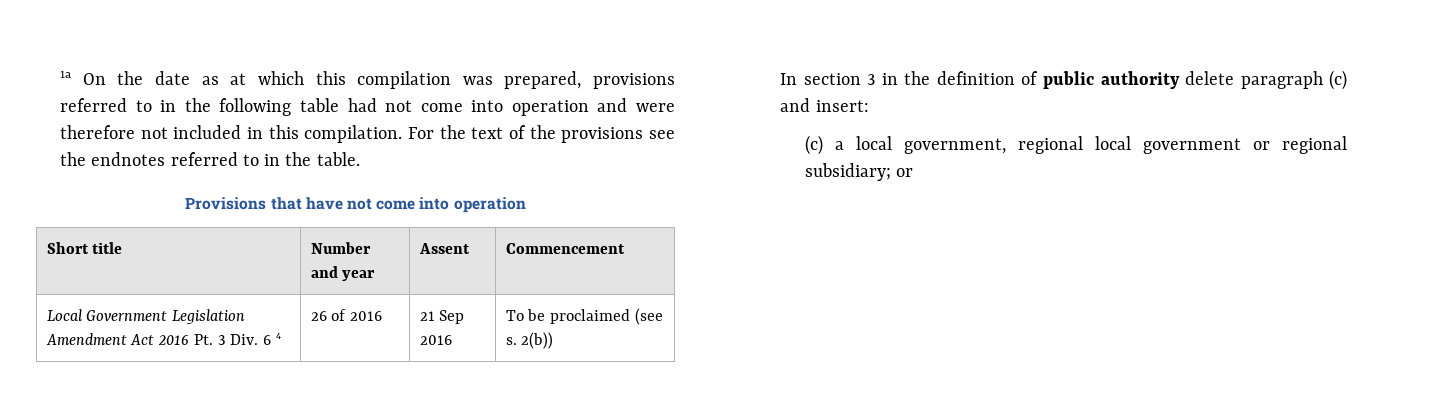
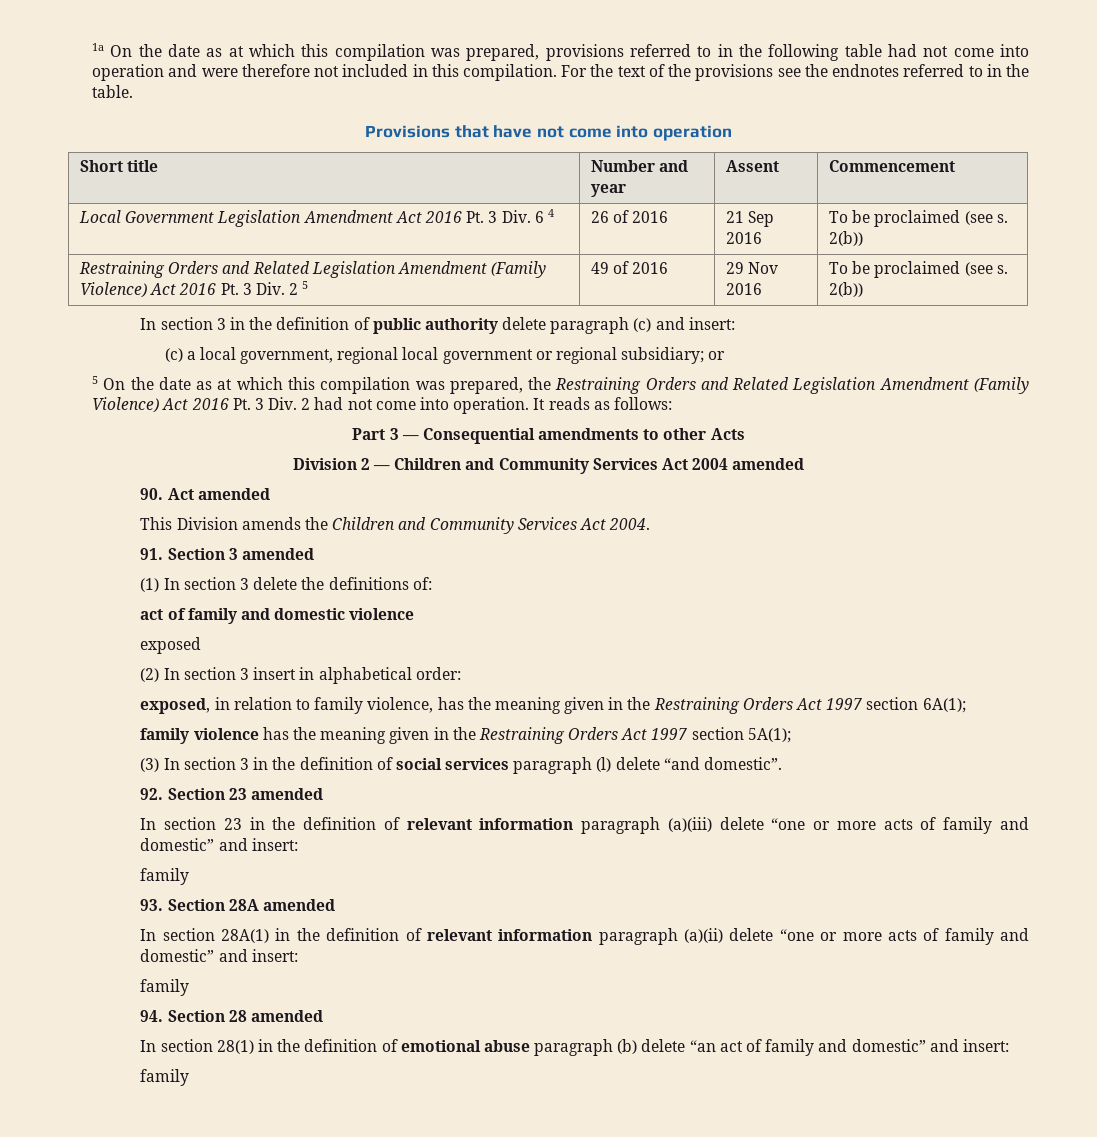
(554, 340) none -> [79,261,547,278] [80,281,309,298] [591,261,669,274] [726,262,779,274] [726,283,763,295] [829,261,1008,278] [829,282,864,297] // Restraining Orders and Related Legislation Amendment (Family Violence) Act 2016 Pt. 3 Div. 2 5 | 49 of 2016 | 29 Nov 2016 | To be proclaimed (see s. 2(b))
(913, 172) none -> [92,376,1029,394] [92,397,672,414] [352,428,745,444] [292,458,805,474] [140,488,270,500] [140,517,651,534] [140,548,314,560] [140,577,432,592] [140,608,415,624] [140,637,202,654] [140,667,461,684] [140,697,966,714] [140,727,791,744] [140,757,782,774] [140,788,323,800] [140,817,1029,834] [140,838,298,851] [140,868,190,885] [140,899,335,911] [140,928,1029,945] [140,949,298,962] [140,979,190,996] [140,1010,323,1022] [140,1039,1009,1056] [140,1069,190,1086] // 5 On the date as at which this compilation was prepared, the Restraining Orders and Related Legislation Amendment (Family Violence) Act 2016 Pt. 3 Div. 2 had not come into operation. It reads as follows: // Part 3 — Consequential amendments to other Acts // Division 2 — Children and Community Services Act 2004 amended // 90. Act amended // This Division amends the Children and Community Services Act 2004. // 91. Section 3 amended // (1) In section 3 delete the definitions of: // act of family and domestic violence // exposed // (2) In section 3 insert in alphabetical order: // exposed, in relation to family violence, has the meaning given in the Restraining Orders Act 1997 section 6A(1); // family violence has the meaning given in the Restraining Orders Act 1997 section 5A(1); // (3) In section 3 in the definition of social services paragraph (l) delete “and domestic”. // 92. Section 23 amended // In section 23 in the definition of relevant information paragraph (a)(iii) delete “one or more acts of family and domestic” and insert: // family // 93. Section 28A amended // In section 28A(1) in the definition of relevant information paragraph (a)(ii) delete “one or more acts of family and domestic” and insert: // family // 94. Section 28 amended // In section 28(1) in the definition of emotional abuse paragraph (b) delete “an act of family and domestic” and insert: // family

